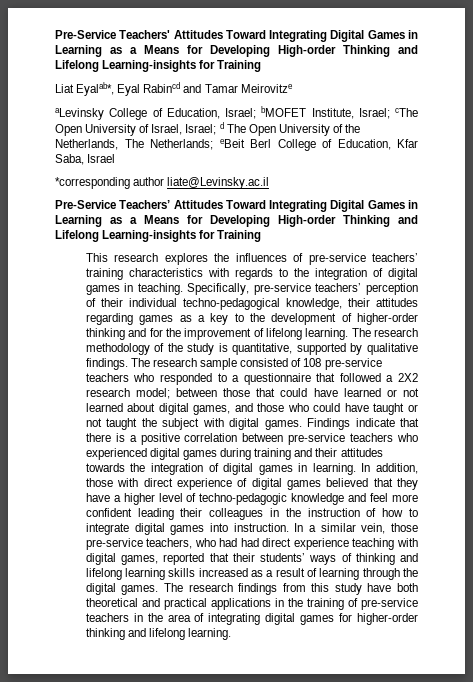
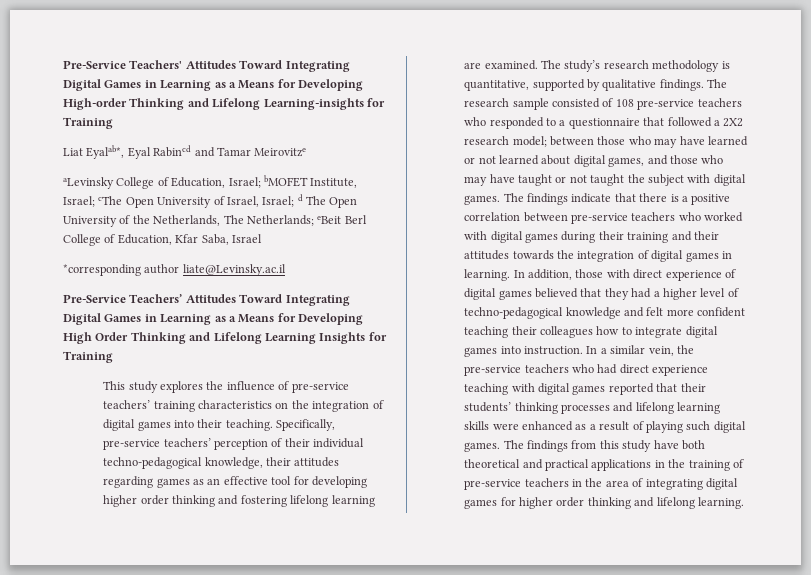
[278,215,418,227] [55,230,197,242] High-order Thinking and Lifelong Learning-insights -> [63,332,366,344] High Order Thinking and Lifelong Learning Insights
[114,253,159,262] research -> [128,381,158,393] study
[235,253,287,262] influences -> [226,381,275,391] influence
[207,268,418,280] [85,283,134,295] with regards to the integration of digital games in -> [275,400,384,412] [103,419,223,431] on the integration of digital games into their
[197,313,418,325] [85,328,418,340] [85,343,215,355] a key to the development of higher-order thinking and for the improvement of lifelong learning. The research methodology of the study -> [207,476,367,488] [103,495,375,507] [464,60,720,72] an effective tool for developing higher order thinking and fostering lifelong learning are examined. The study’s research methodology
[256,388,308,397] that could -> [628,136,678,148] who may
[313,403,341,412] could -> [464,176,488,186] may
[307,418,351,430] Findings -> [503,193,569,205] The findings
[85,448,147,460] experienced -> [704,212,744,222] [464,231,488,240] worked with
(252, 454) none -> [598,231,624,240] their
[85,493,110,502] have -> [631,288,652,298] had
[199,493,288,505] techno-pedagogic -> [464,307,564,319] techno-pedagogical
[370,493,389,502] feel -> [646,307,664,316] felt
[137,508,174,520] leading -> [464,326,509,338] teaching
[270,508,377,517] in the instruction of -> (594, 332) none
[391,523,419,532] [85,538,193,550] those pre-service teachers, -> [676,345,694,354] [464,364,569,376] the pre-service teachers
[240,538,259,547] had -> (618, 369) none
[121,555,159,565] games, -> [572,385,606,395] games
[309,553,395,565] ways of thinking -> [514,402,611,414] thinking processes
[198,568,248,577] increased -> [492,421,574,431] were enhanced
[319,568,418,580] [85,583,233,595] learning through the digital games. The research -> [645,421,746,433] [464,440,524,452] playing such digital games. The
[357,613,418,625] higher-order -> [519,497,585,509] higher order

